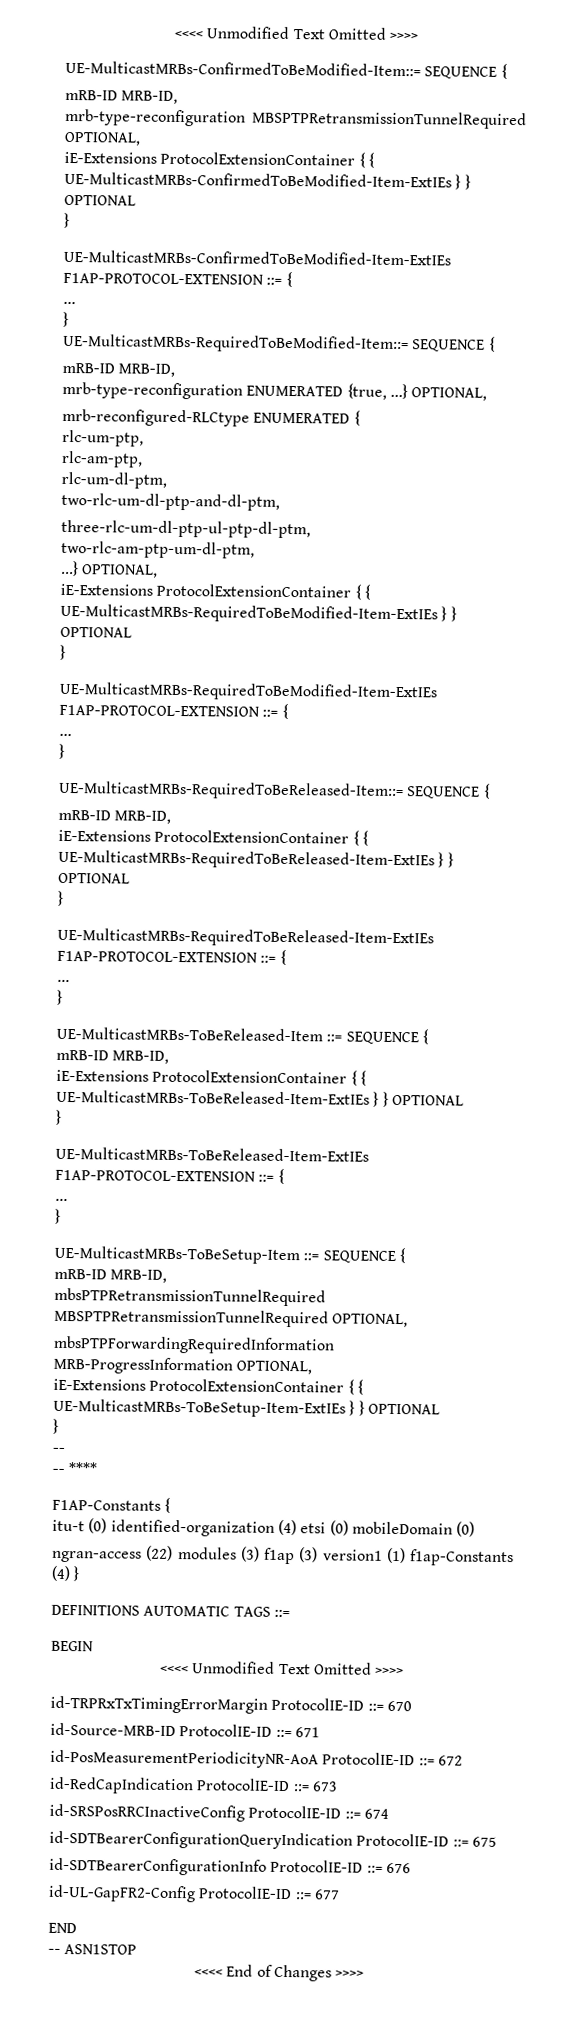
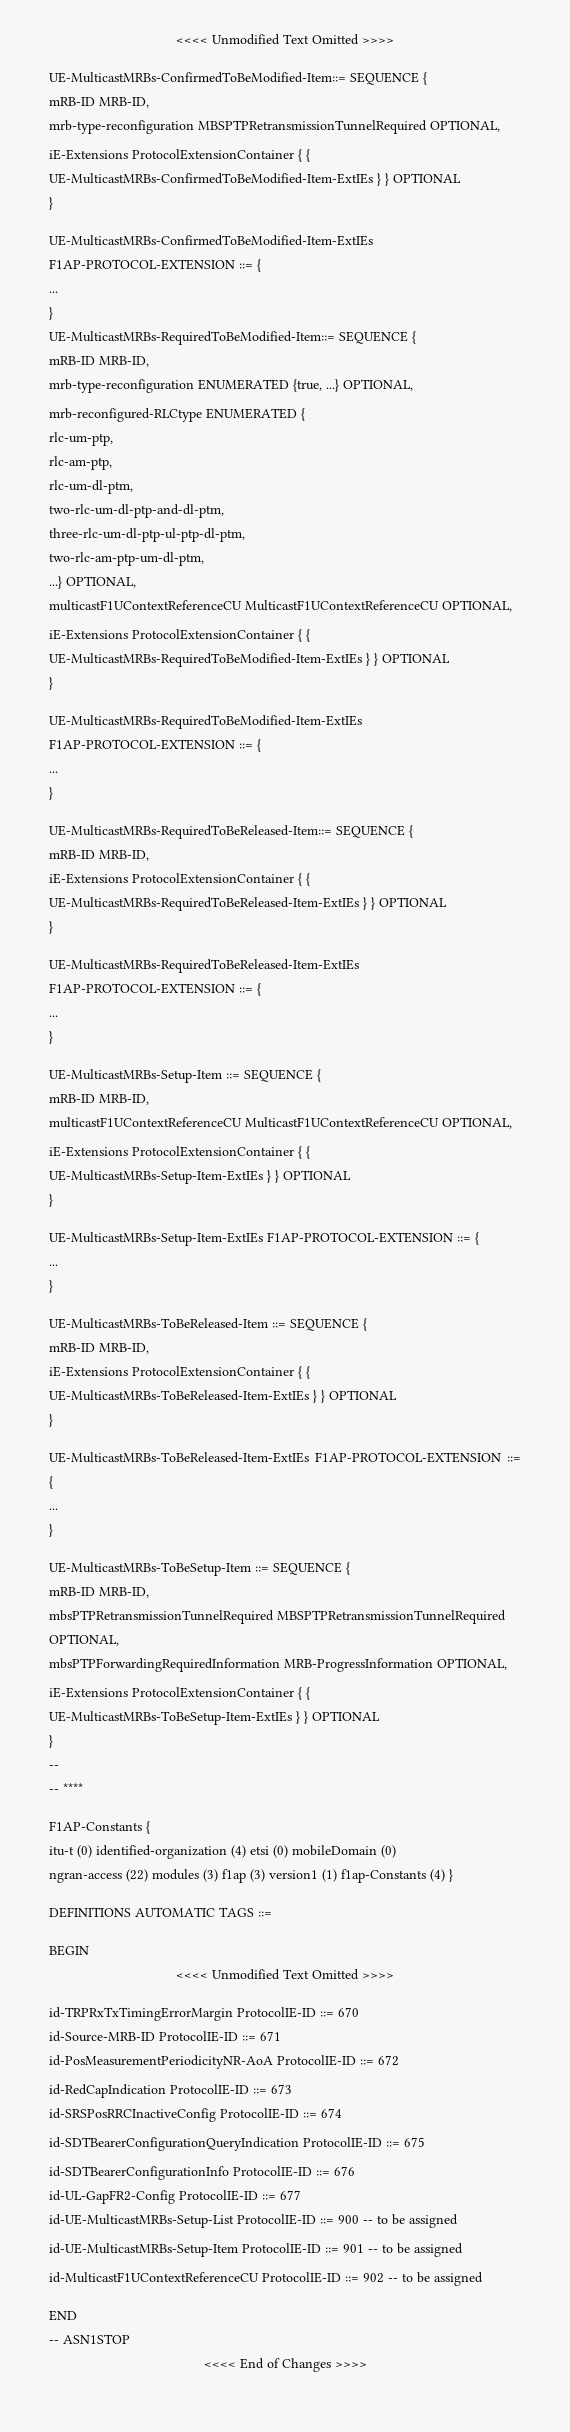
(159, 571) none -> [49,600,512,612] // multicastF1UContextReferenceCU MulticastF1UContextReferenceCU OPTIONAL,
(63, 997) none -> [49,1069,321,1083] [49,1094,149,1105] [49,1117,512,1129] [49,1146,310,1159] [49,1170,351,1184] [49,1194,53,1207] [49,1232,479,1246] [49,1264,58,1266] [49,1280,53,1293] // UE-MulticastMRBs-Setup-Item ::= SEQUENCE { // mRB-ID MRB-ID, // multicastF1UContextReferenceCU MulticastF1UContextReferenceCU OPTIONAL, // iE-Extensions ProtocolExtensionContainer { { UE-MulticastMRBs-Setup-Item-ExtIEs } } OPTIONAL // } // UE-MulticastMRBs-Setup-Item-ExtIEs F1AP-PROTOCOL-EXTENSION ::= { // ... // }
(340, 1894) none -> [49,2214,458,2228] [49,2243,463,2257] [49,2272,483,2286] // id-UE-MulticastMRBs-Setup-List ProtocolIE-ID ::= 900 -- to be assigned // id-UE-MulticastMRBs-Setup-Item ProtocolIE-ID ::= 901 -- to be assigned // id-MulticastF1UContextReferenceCU ProtocolIE-ID ::= 902 -- to be assigned

